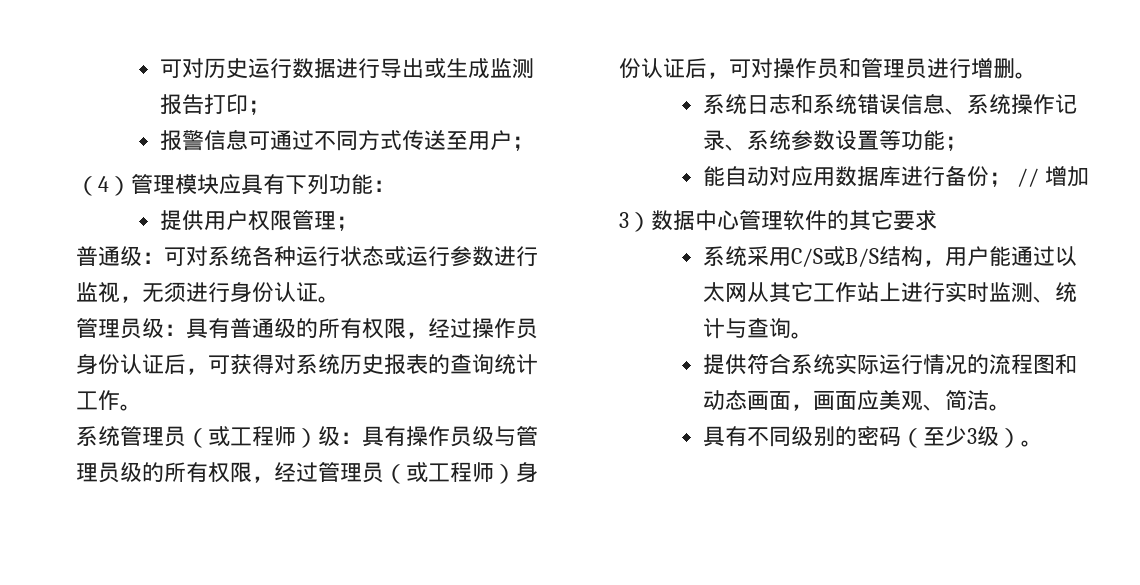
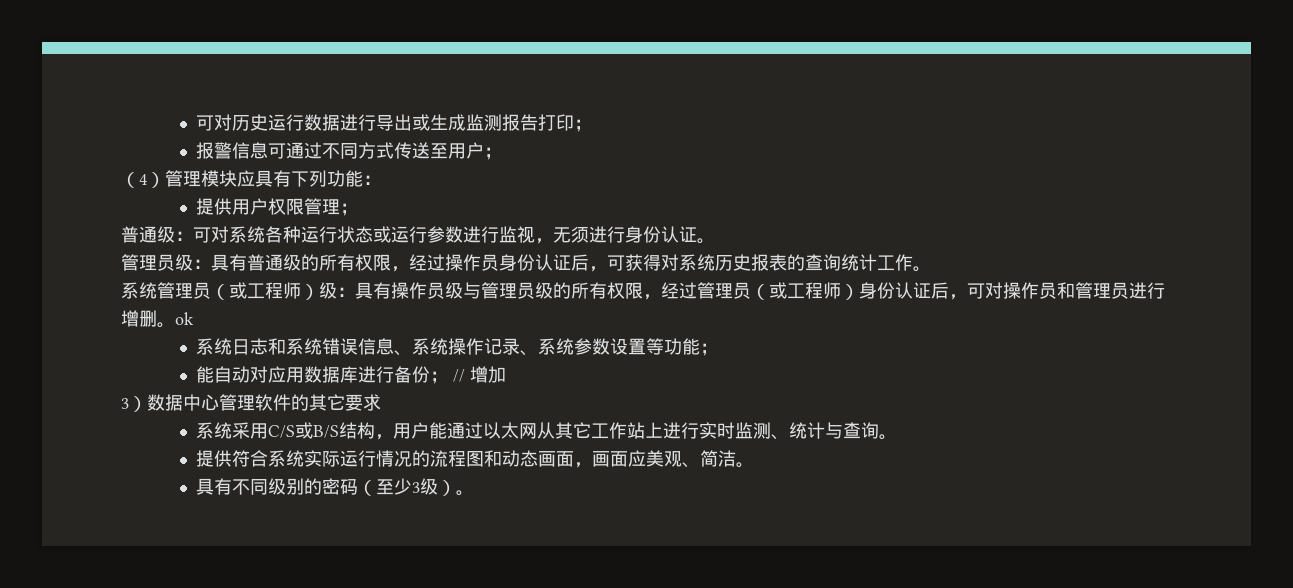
(1037, 75) none -> [175,312,194,325] ok

